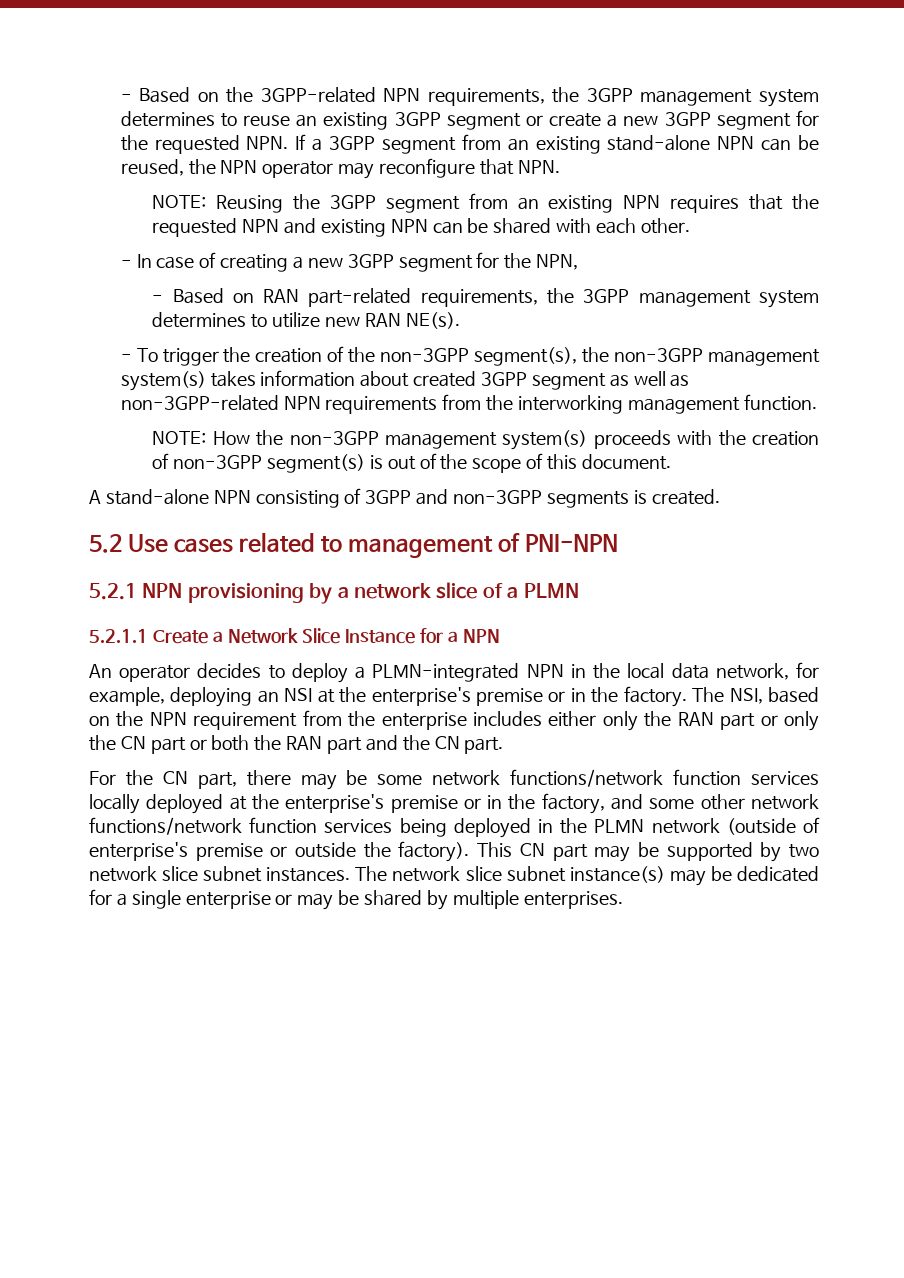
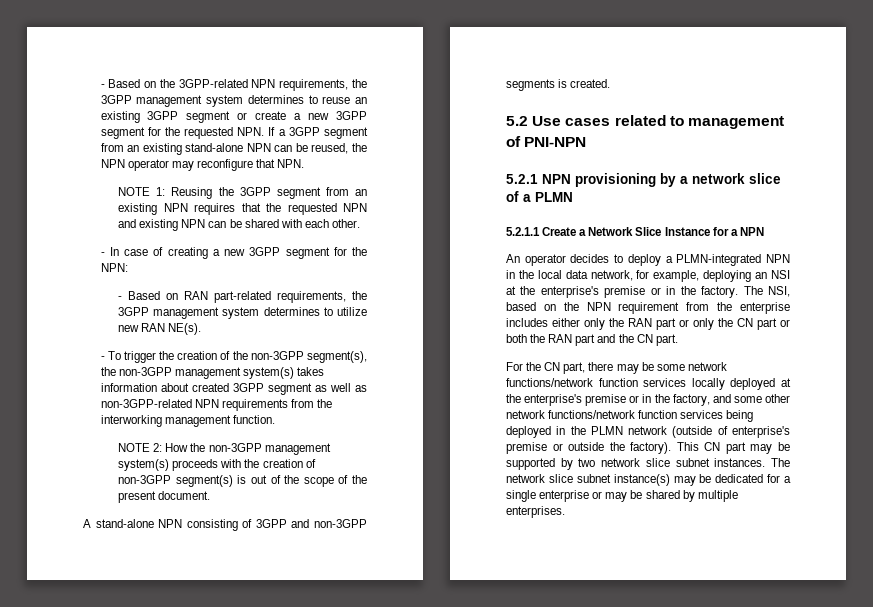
[152,195,207,209] NOTE: -> [118,187,166,196] NOTE 1:
[536,254,579,270] NPN, -> [100,263,128,272] NPN:
[152,431,207,445] NOTE: -> [118,443,163,452] NOTE 2:
[547,454,578,470] this -> [352,475,367,484] [118,491,157,503] the present

